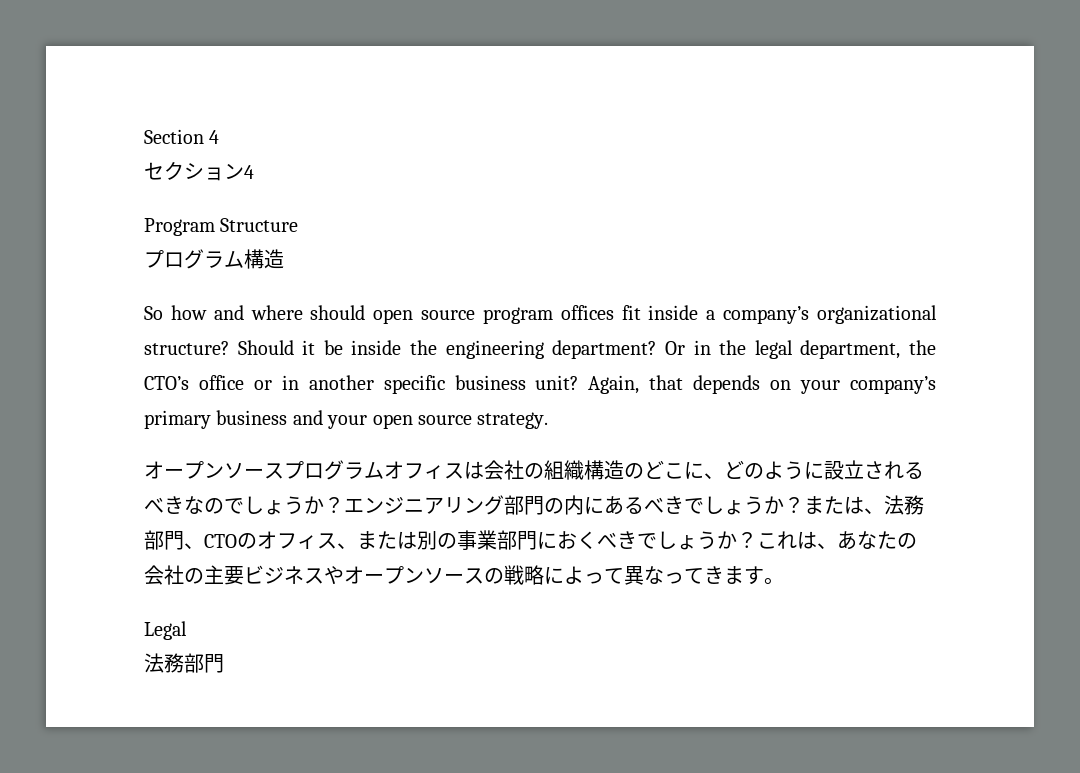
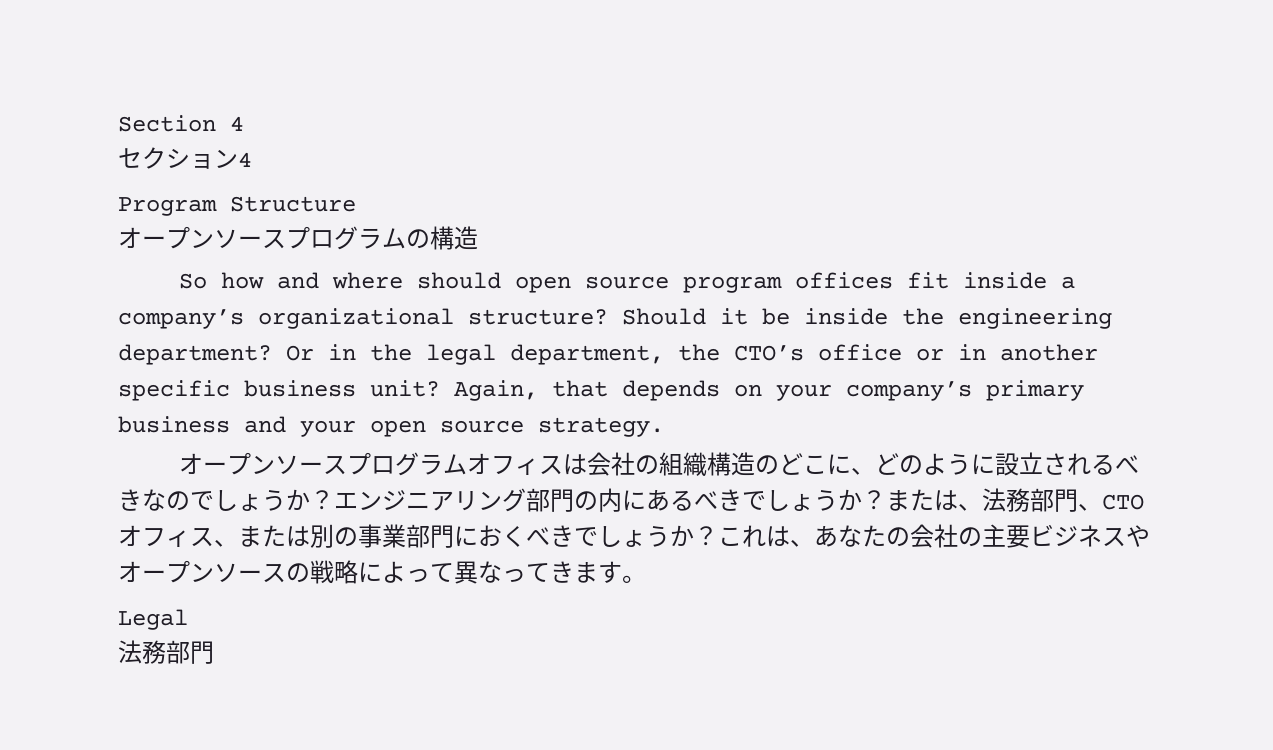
[144,249,244,269] プログラム -> [118,226,430,250] オープンソースプログラムの
[237,533,257,549] の -> (1144, 502) none

